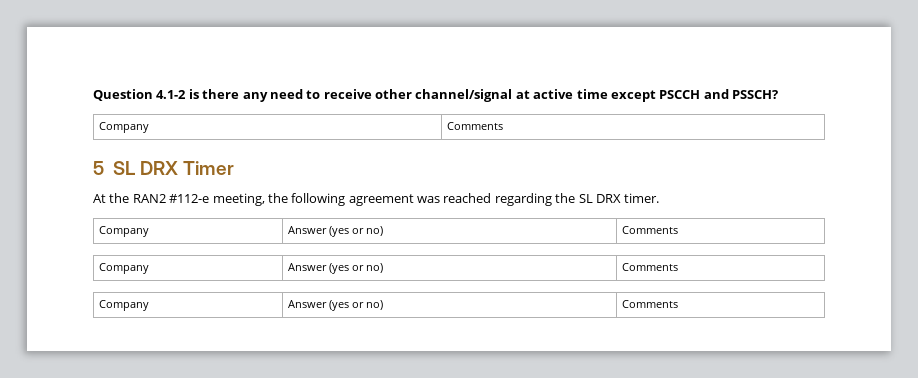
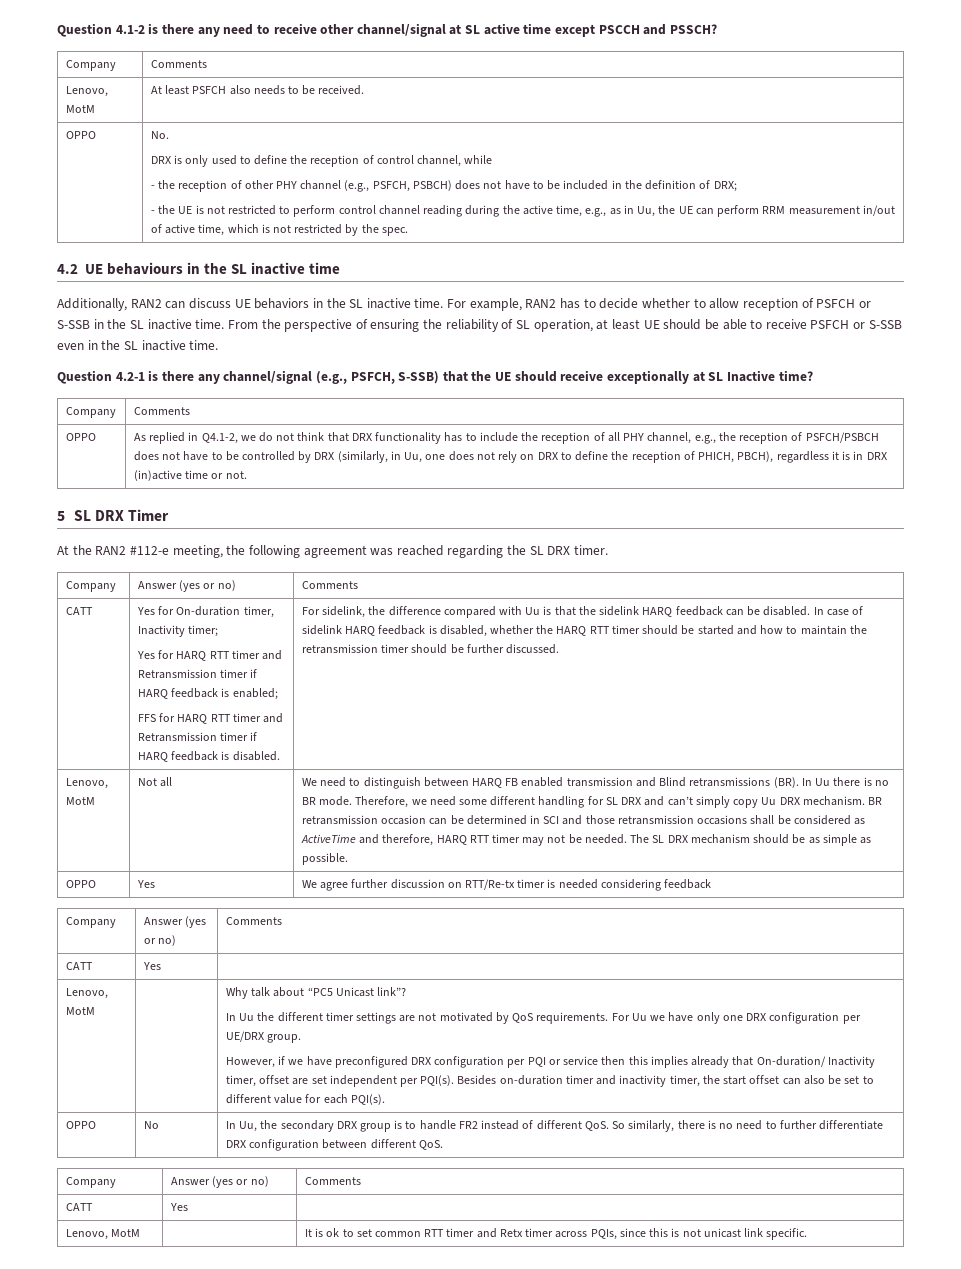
(530, 94) none -> [465,25,481,34] SL
(503, 126) none -> [65,86,108,97] [65,105,95,113] [150,85,365,95] [65,131,96,139] [150,131,169,139] [150,155,493,167] [150,180,737,192] [150,205,895,217] [150,224,408,236] [57,262,341,275] [57,298,871,311] [57,319,902,332] [57,340,219,351] [57,370,813,384] [65,407,116,418] [133,407,190,415] [65,433,96,441] [133,432,879,444] [133,451,887,463] [133,470,247,481] // Lenovo, MotM | At least PSFCH also needs to be received. // OPPO | No. // DRX is only used to define the reception of control channel, while // - the reception of other PHY channel (e.g., PSFCH, PSBCH) does not have to be included in the definition of DRX; // - the UE is not restricted to perform control channel reading during the active time, e.g., as in Uu, the UE can perform RRM measurement in/out of active time, which is not restricted by the spec. // 4.2 UE behaviours in the SL inactive time // Additionally, RAN2 can discuss UE behaviors in the SL inactive time. For example, RAN2 has to decide whether to allow reception of PSFCH or S-SSB in the SL inactive time. From the perspective of ensuring the reliability of SL operation, at least UE should be able to receive PSFCH or S-SSB even in the SL inactive time. // Question 4.2-1 is there any channel/signal (e.g., PSFCH, S-SSB) that the UE should receive exceptionally at SL Inactive time? // Company | Comments // OPPO | As replied in Q4.1-2, we do not think that DRX functionality has to include the reception of all PHY channel, e.g., the reception of PSFCH/PSBCH does not have to be controlled by DRX (similarly, in Uu, one does not rely on DRX to define the reception of PHICH, PBCH), regardless it is in DRX (in)active time or not.
[98,263,149,274] [287,263,383,274] [621,263,678,271] [98,300,149,311] [287,300,383,311] [621,300,678,308] // Company | Answer (yes or no) | Comments // Company | Answer (yes or no) | Comments -> [65,607,93,615] [136,606,274,618] [137,625,219,637] [136,650,283,661] [137,669,258,679] [137,688,278,700] [137,713,284,724] [137,732,258,742] [137,751,280,762] [301,606,864,618] [301,625,867,637] [301,644,560,654] [65,778,108,789] [65,797,95,805] [137,777,173,787] [301,777,889,789] [301,796,883,808] [301,815,866,825] [300,834,872,846] [301,853,348,865] [65,880,96,888] [136,880,155,888] [301,879,712,891] [65,917,116,928] [143,916,207,928] [143,935,177,946] [225,917,282,925] [65,962,93,970] [142,962,161,970] [65,988,108,999] [65,1007,95,1015] [225,987,407,999] [225,1012,861,1024] [225,1031,302,1043] [225,1056,875,1068] [225,1075,874,1087] [225,1094,385,1105] [65,1121,96,1129] [143,1121,159,1129] [225,1120,884,1132] [225,1139,443,1151] [65,1177,116,1188] [170,1176,269,1188] [304,1177,361,1185] [65,1203,93,1211] [169,1203,188,1211] [65,1229,141,1240] [304,1228,808,1240] // CATT | Yes for On-duration timer, Inactivity timer; // Yes for HARQ RTT timer and Retransmission timer if HARQ feedback is enabled; // FFS for HARQ RTT timer and Retransmission timer if HARQ feedback is disabled. | For sidelink, the difference compared with Uu is that the sidelink HARQ feedback can be disabled. In case of sidelink HARQ feedback is disabled, whether the HARQ RTT timer should be started and how to maintain the retransmission timer should be further discussed. // Lenovo, MotM | Not all | We need to distinguish between HARQ FB enabled transmission and Blind retransmissions (BR). In Uu there is no BR mode. Therefore, we need some different handling for SL DRX and can’t simply copy Uu DRX mechanism. BR retransmission occasion can be determined in SCI and those retransmission occasions shall be considered as ActiveTime and therefore, HARQ RTT timer may not be needed. The SL DRX mechanism should be as simple as possible. // OPPO | Yes | We agree further discussion on RTT/Re-tx timer is needed considering feedback // Company | Answer (yes or no) | Comments // CATT | Yes | // Lenovo, MotM | | Why talk about “PC5 Unicast link”? // In Uu the different timer settings are not motivated by QoS requirements. For Uu we have only one DRX configuration per UE/DRX group. // However, if we have preconfigured DRX configuration per PQI or service then this implies already that On-duration/ Inactivity timer, offset are set independent per PQI(s). Besides on-duration timer and inactivity timer, the start offset can also be set to different value for each PQI(s). // OPPO | No | In Uu, the secondary DRX group is to handle FR2 instead of different QoS. So similarly, there is no need to further differentiate DRX configuration between different QoS. // Company | Answer (yes or no) | Comments // CATT | Yes | // Lenovo, MotM | | It is ok to set common RTT timer and Retx timer across PQIs, since this is not unicast link specific.

